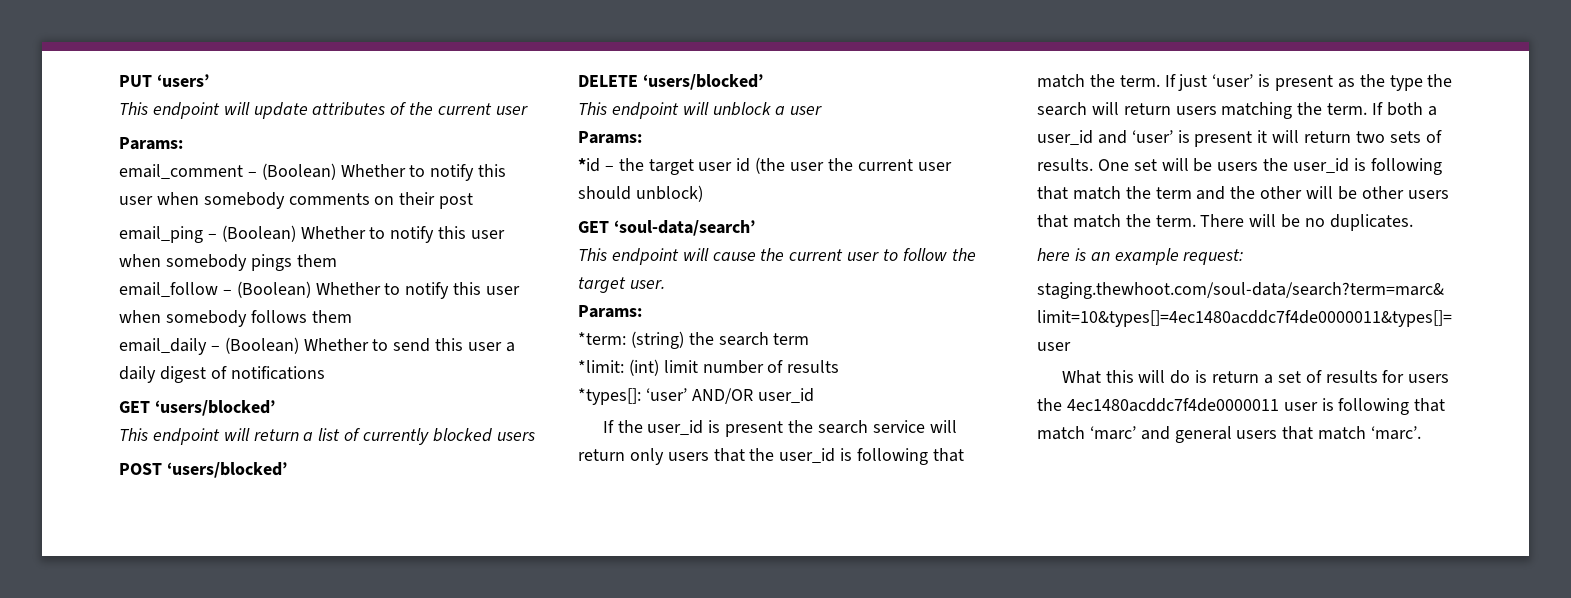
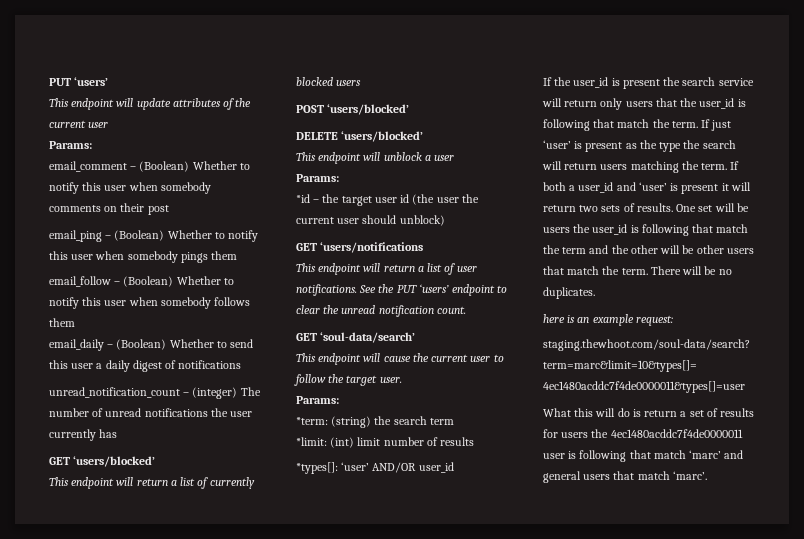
(325, 373) none -> [49,387,261,399] [49,408,253,417] [49,429,118,441] // unread_notification_count – (integer) The number of unread notifications the user currently has
(703, 193) none -> [296,242,424,253] [296,263,477,275] [296,284,508,296] [296,305,466,317] // GET ‘users/notifications // This endpoint will return a list of user notifications. See the PUT ‘users’ endpoint to clear the unread notification count.

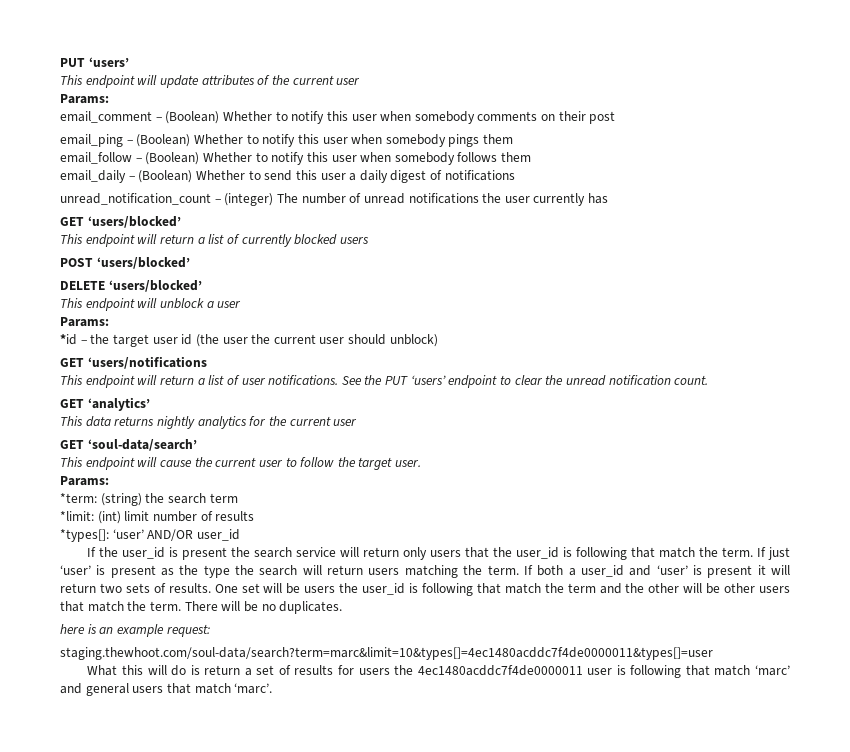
(466, 310) none -> [60,397,150,411] [60,416,358,429] // GET ‘analytics’ // This data returns nightly analytics for the current user

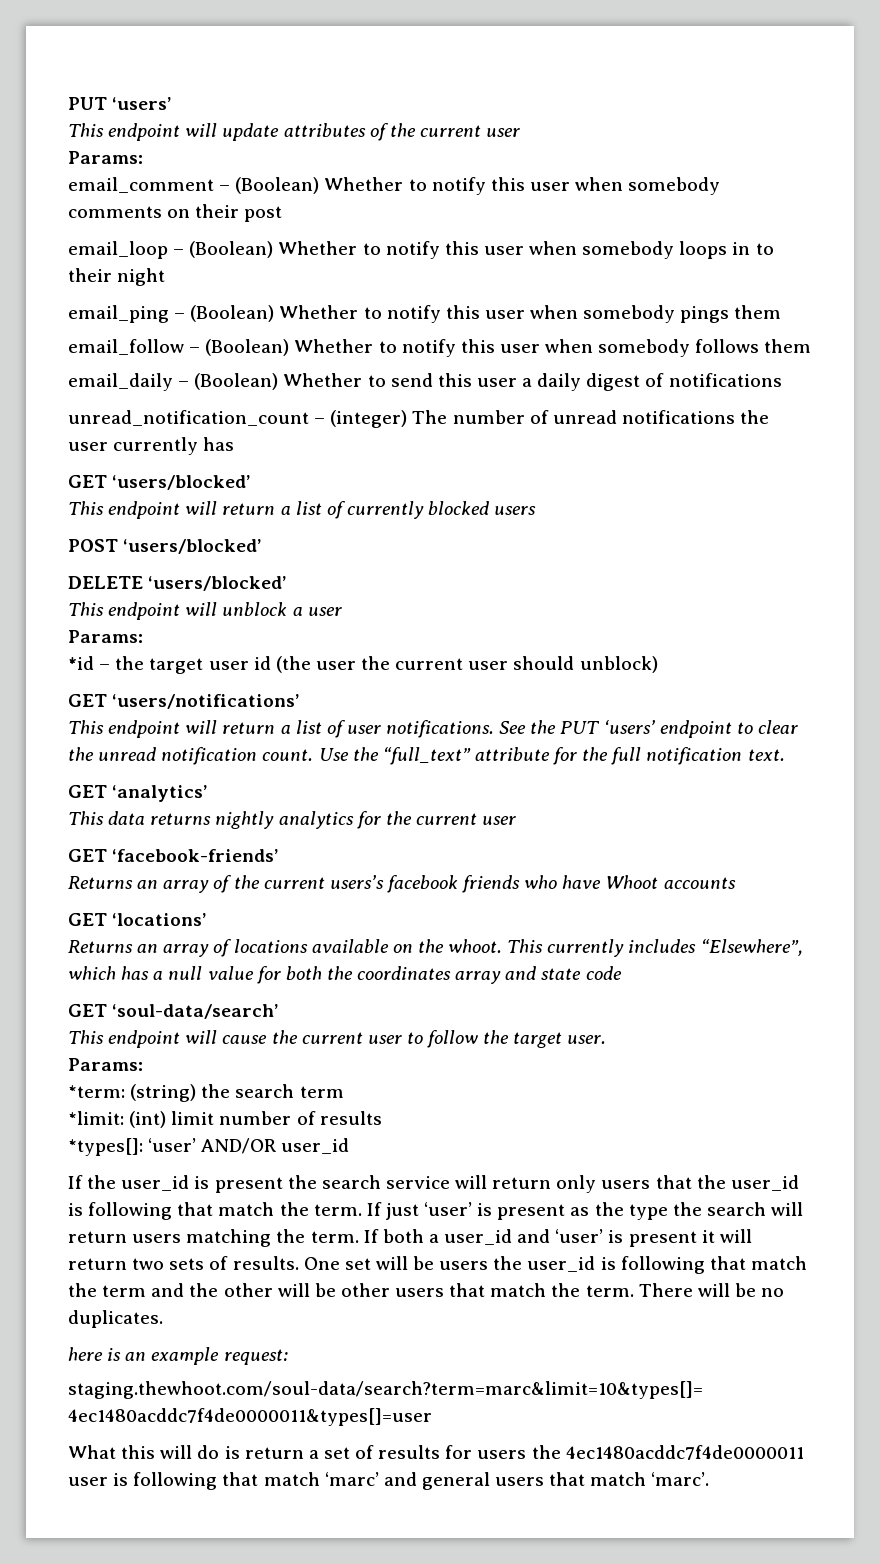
(616, 117) none -> [68,241,774,259] [68,268,166,286] // email_loop – (Boolean) Whether to notify this user when somebody loops in to their night
[87,356,207,369] ‘users/notifications -> [112,694,301,709] ‘users/notifications’
(709, 380) none -> [318,747,785,765] Use the “full_text” attribute for the full notification text.
(358, 422) none -> [68,849,280,862] [68,875,736,893] [68,913,208,926] [68,939,803,957] [68,966,622,984] // GET ‘facebook-friends’ // Returns an array of the current users’s facebook friends who have Whoot accounts // GET ‘locations’ // Returns an array of locations available on the whoot. This currently includes “Elsewhere”, which has a null value for both the coordinates array and state code

